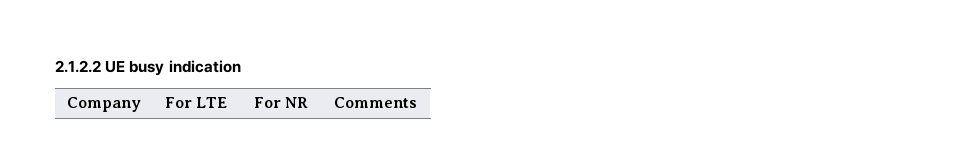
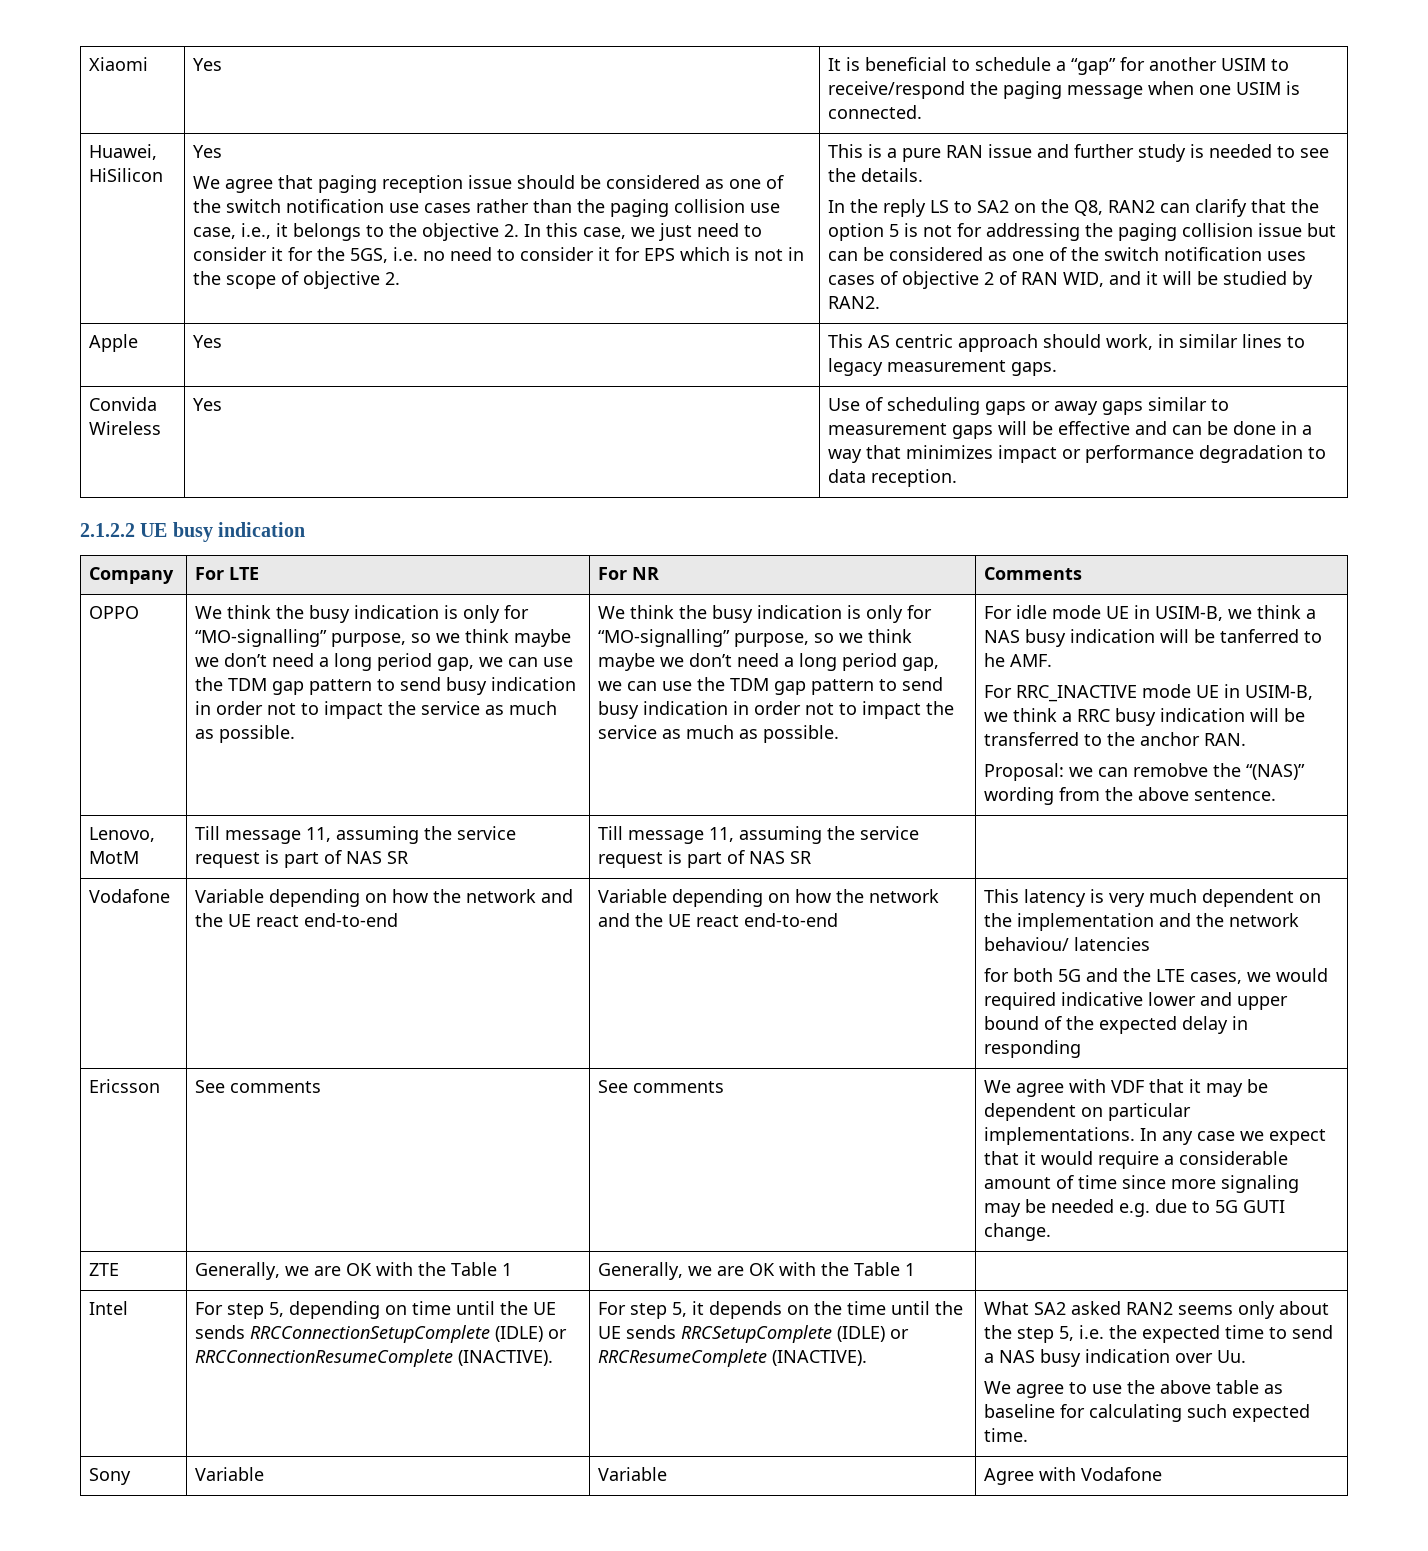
(55, 66) none -> [89,57,149,71] [193,58,223,71] [828,57,1290,75] [828,81,1301,99] [828,105,923,119] [89,144,158,160] [89,168,164,182] [193,145,223,158] [193,175,785,193] [193,199,781,217] [193,223,763,241] [193,247,805,263] [193,271,401,289] [828,144,1330,162] [828,168,924,182] [828,199,1320,217] [828,223,1337,241] [828,247,1307,261] [828,271,1314,289] [828,296,881,309] [89,334,139,352] [193,335,223,348] [828,334,1306,352] [828,358,1058,376] [89,397,158,411] [89,421,162,435] [193,398,223,411] [828,397,1230,415] [828,421,1313,439] [828,445,1327,463] [828,469,958,487] Xiaomi | Yes | It is beneficial to schedule a “gap” for another USIM to receive/respond the paging message when one USIM is connected. // Huawei, HiSilicon | Yes // We agree that paging reception issue should be considered as one of the switch notification use cases rather than the paging collision use case, i.e., it belongs to the objective 2. In this case, we just need to consider it for the 5GS, i.e. no need to consider it for EPS which is not in the scope of objective 2. | This is a pure RAN issue and further study is needed to see the details. // In the reply LS to SA2 on the Q8, RAN2 can clarify that the option 5 is not for addressing the paging collision issue but can be considered as one of the switch notification uses cases of objective 2 of RAN WID, and it will be studied by RAN2. // Apple | Yes | This AS centric approach should work, in similar lines to legacy measurement gaps. // Convida Wireless | Yes | Use of scheduling gaps or away gaps similar to measurement gaps will be effective and can be done in a way that minimizes impact or performance degradation to data reception. //
(417, 102) none -> [89,606,140,619] [195,605,530,623] [195,629,572,647] [195,653,574,671] [195,677,577,695] [195,701,558,719] [195,725,296,743] [598,605,933,623] [598,629,913,647] [598,653,940,671] [598,677,944,695] [598,701,955,719] [598,725,840,743] [984,605,1317,621] [984,629,1323,647] [984,653,1053,667] [984,684,1314,702] [984,708,1306,726] [984,732,1247,746] [984,763,1306,781] [984,787,1277,805] [89,827,156,842] [89,851,140,864] [195,826,517,844] [195,850,409,868] [598,826,920,844] [598,850,812,868] [89,889,171,903] [195,889,574,907] [195,913,399,927] [598,889,940,907] [598,913,839,927] [984,889,1322,907] [984,913,1300,931] [984,937,1151,951] [984,968,1329,984] [984,992,1289,1010] [984,1016,1249,1034] [984,1040,1082,1058] [89,1079,161,1093] [195,1080,322,1093] [598,1080,725,1093] [984,1079,1269,1097] [984,1103,1192,1121] [984,1127,1327,1145] [984,1151,1289,1169] [984,1175,1300,1193] [984,1199,1286,1217] [984,1223,1052,1241] [89,1263,120,1276] [195,1262,513,1280] [598,1262,916,1280] [89,1301,129,1315] [195,1301,557,1319] [195,1325,568,1343] [195,1349,554,1367] [598,1301,964,1319] [598,1325,910,1343] [598,1349,868,1367] [984,1301,1330,1319] [984,1325,1334,1343] [984,1349,1247,1367] [984,1380,1284,1398] [984,1404,1311,1422] [984,1428,1029,1442] [89,1468,132,1485] [195,1467,265,1481] [598,1467,668,1481] [984,1467,1163,1485] // OPPO | We think the busy indication is only for “MO-signalling” purpose, so we think maybe we don’t need a long period gap, we can use the TDM gap pattern to send busy indication in order not to impact the service as much as possible. | We think the busy indication is only for “MO-signalling” purpose, so we think maybe we don’t need a long period gap, we can use the TDM gap pattern to send busy indication in order not to impact the service as much as possible. | For idle mode UE in USIM-B, we think a NAS busy indication will be tanferred to he AMF. // For RRC_INACTIVE mode UE in USIM-B, we think a RRC busy indication will be transferred to the anchor RAN. // Proposal: we can remobve the “(NAS)” wording from the above sentence. // Lenovo, MotM | Till message 11, assuming the service request is part of NAS SR | Till message 11, assuming the service request is part of NAS SR | // Vodafone | Variable depending on how the network and the UE react end-to-end | Variable depending on how the network and the UE react end-to-end | This latency is very much dependent on the implementation and the network behaviou/ latencies // for both 5G and the LTE cases, we would required indicative lower and upper bound of the expected delay in responding // Ericsson | See comments | See comments | We agree with VDF that it may be dependent on particular implementations. In any case we expect that it would require a considerable amount of time since more signaling may be needed e.g. due to 5G GUTI change. // ZTE | Generally, we are OK with the Table 1 | Generally, we are OK with the Table 1 | // Intel | For step 5, depending on time until the UE sends RRCConnectionSetupComplete (IDLE) or RRCConnectionResumeComplete (INACTIVE). | For step 5, it depends on the time until the UE sends RRCSetupComplete (IDLE) or RRCResumeComplete (INACTIVE). | What SA2 asked RAN2 seems only about the step 5, i.e. the expected time to send a NAS busy indication over Uu. // We agree to use the above table as baseline for calculating such expected time. // Sony | Variable | Variable | Agree with Vodafone

